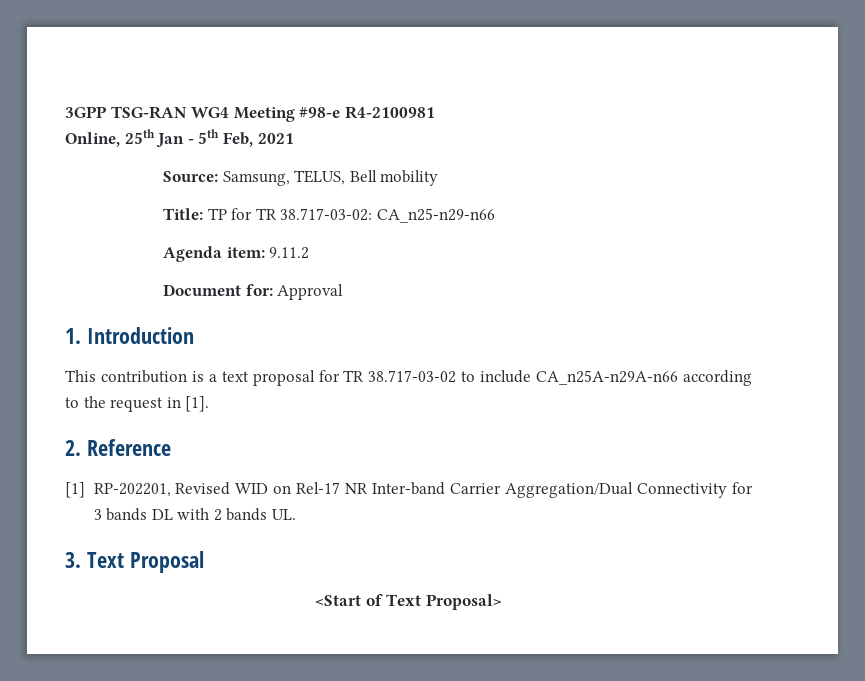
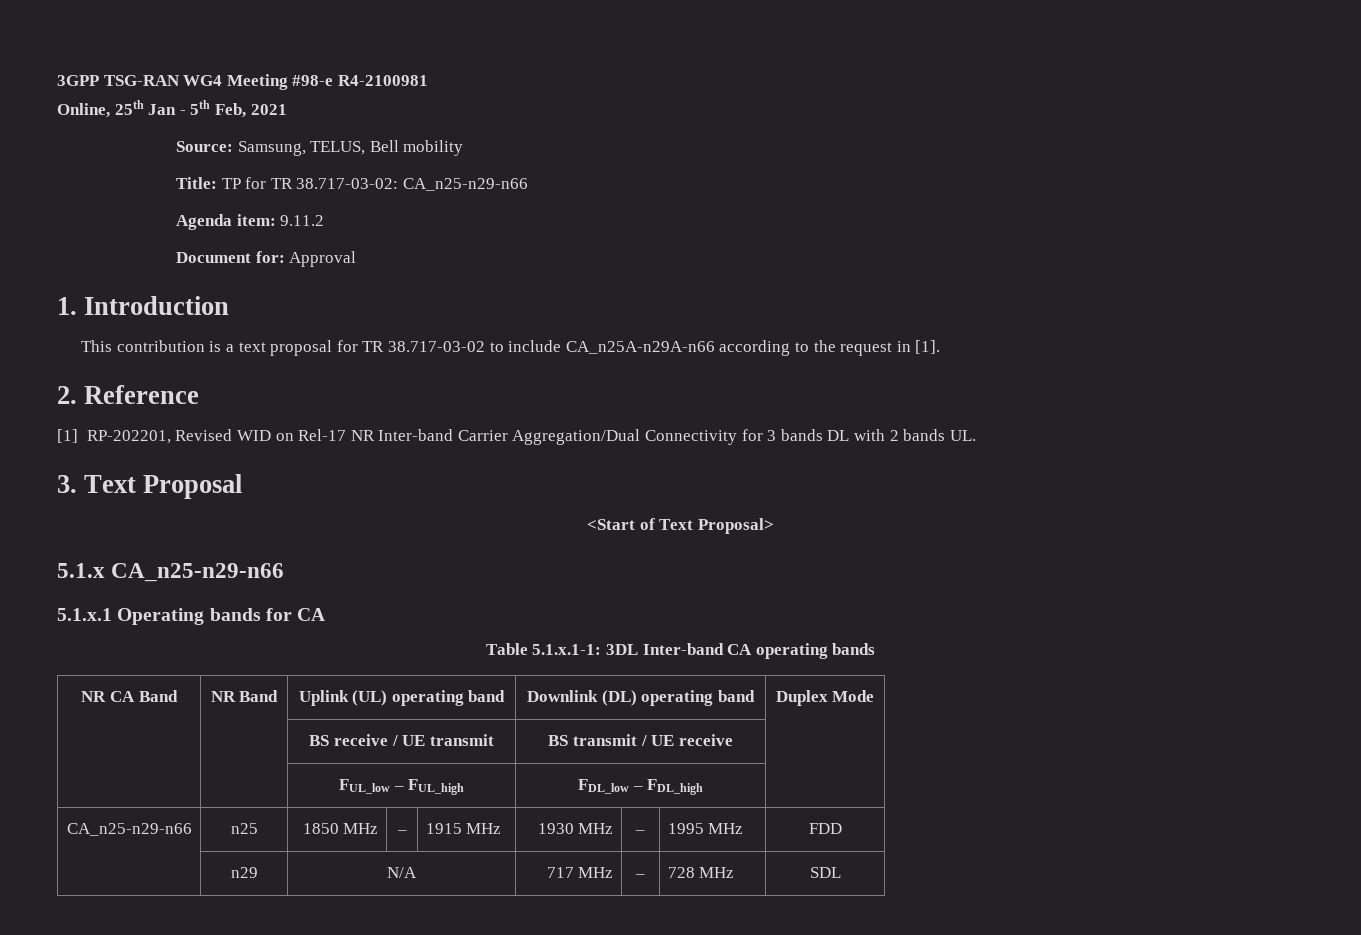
(502, 602) none -> [57,563,285,582] [57,608,326,625] [485,643,876,659] [81,690,178,702] [210,690,279,702] [298,690,506,706] [527,690,755,706] [775,690,875,706] [309,734,494,746] [548,734,733,746] [338,779,465,795] [577,779,704,795] [66,823,192,836] [230,823,258,834] [302,823,379,834] [396,830,407,834] [425,823,502,834] [537,823,614,834] [635,830,645,834] [667,823,744,834] [808,823,842,834] [230,867,258,878] [387,867,417,878] [546,867,614,878] [635,874,645,878] [667,867,735,878] [809,867,841,878] // 5.1.x CA_n25-n29-n66 // 5.1.x.1 Operating bands for CA // Table 5.1.x.1-1: 3DL Inter-band CA operating bands // NR CA Band | NR Band | Uplink (UL) operating band | Downlink (DL) operating band | Duplex Mode // | | BS receive / UE transmit | BS transmit / UE receive | // | | FUL_low – FUL_high | FDL_low – FDL_high | // CA_n25-n29-n66 | n25 | 1850 MHz | – | 1915 MHz | 1930 MHz | – | 1995 MHz | FDD // | n29 | N/A | 717 MHz | – | 728 MHz | SDL

